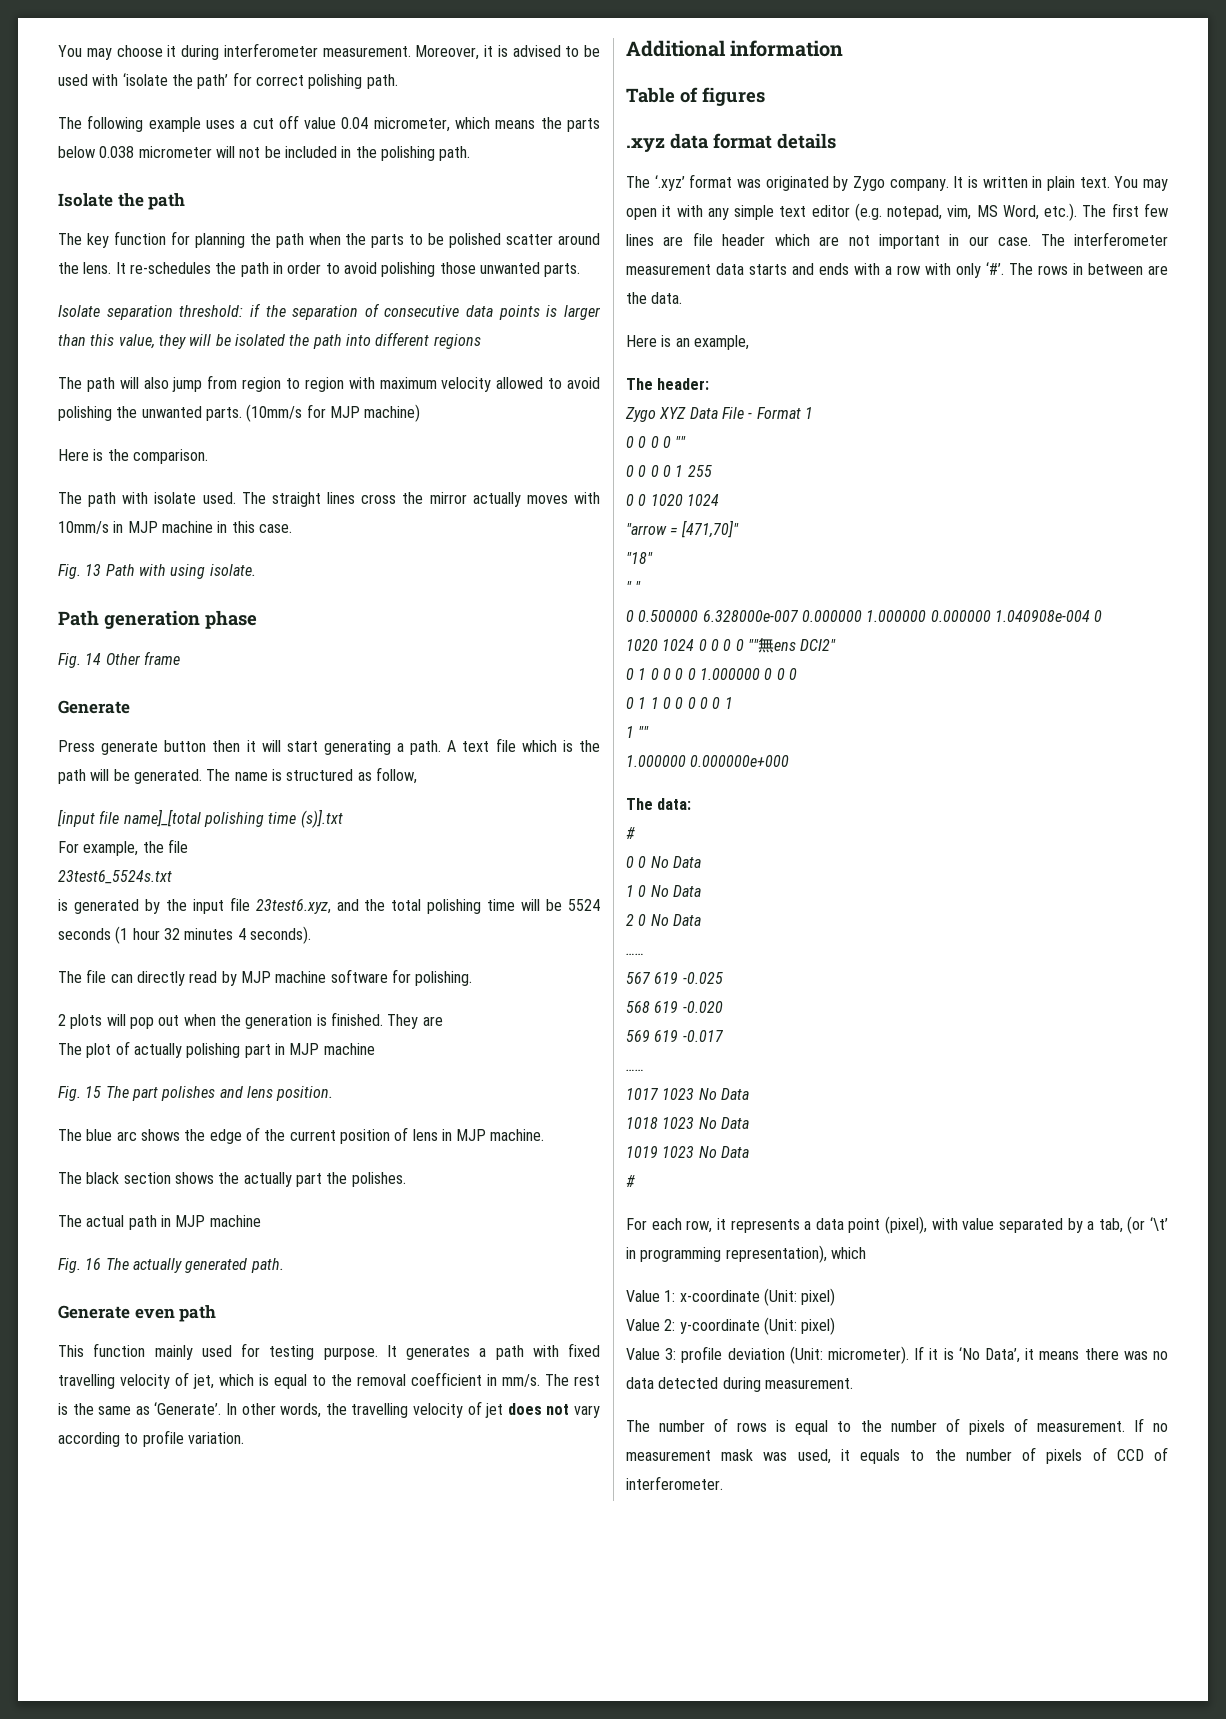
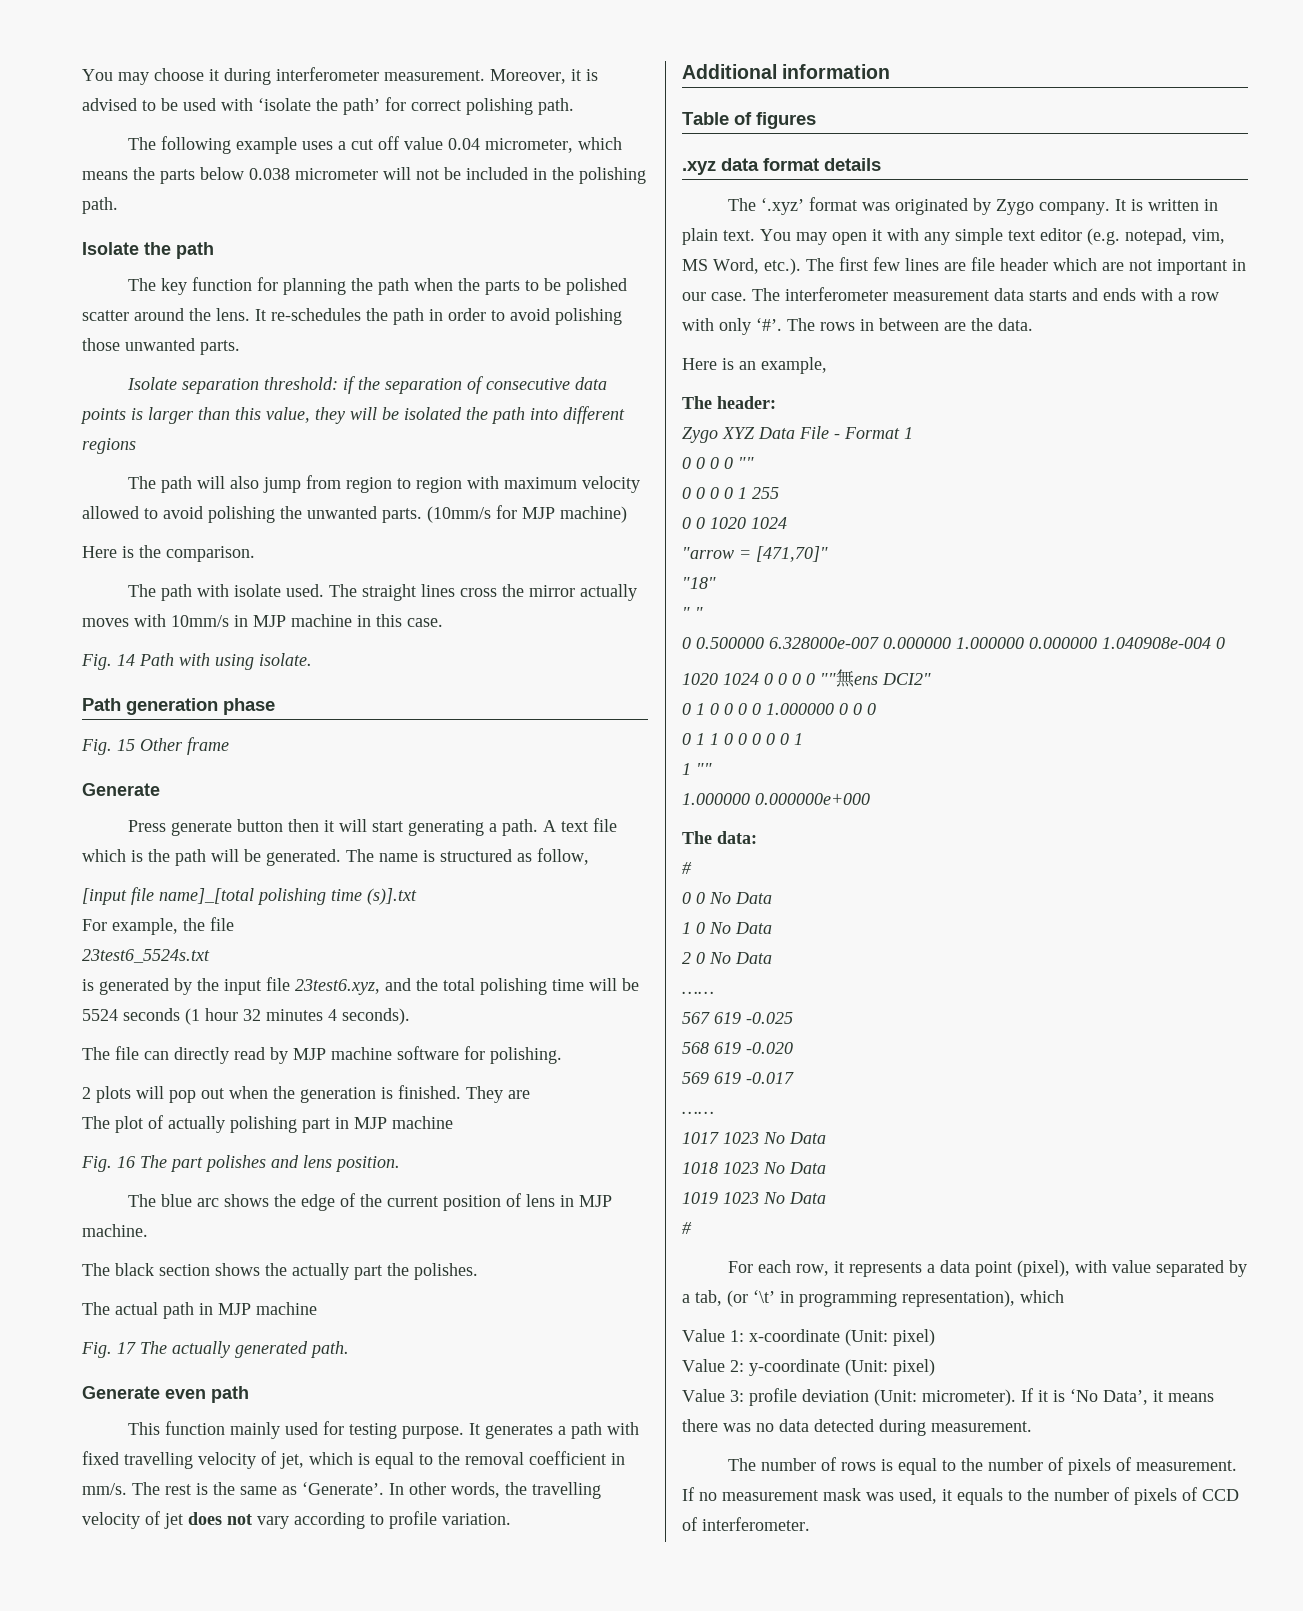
[85,564,102,576] 13 -> [117,654,135,666] 14
[85,653,102,665] 14 -> [117,739,135,751] 15
[85,1086,102,1098] 15 -> [117,1156,135,1168] 16
[85,1258,102,1270] 16 -> [117,1342,136,1354] 17

